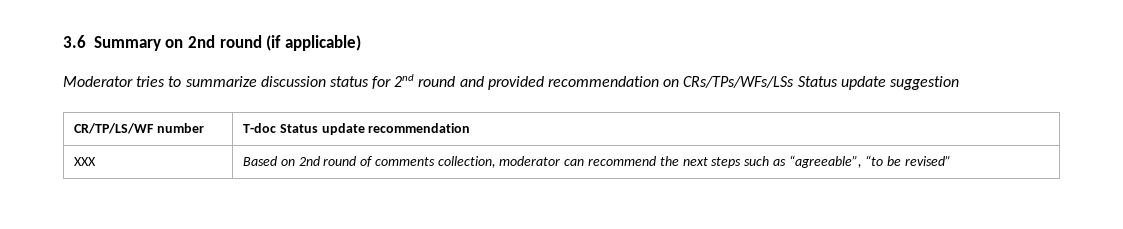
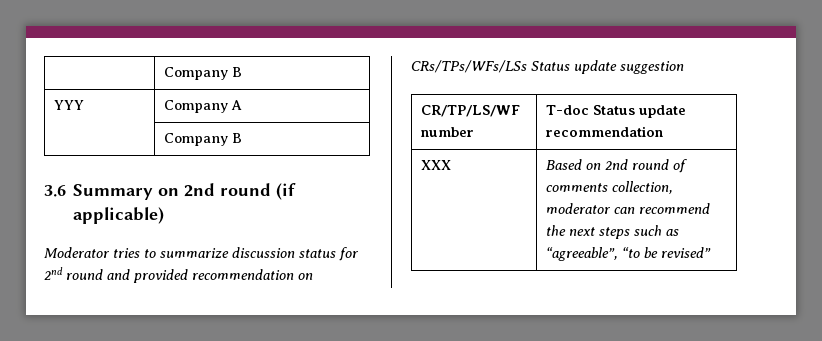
(63, 41) none -> [164,67,243,80] [54,100,85,110] [164,100,243,113] [164,133,243,146] | Company B // YYY | Company A // | Company B //

